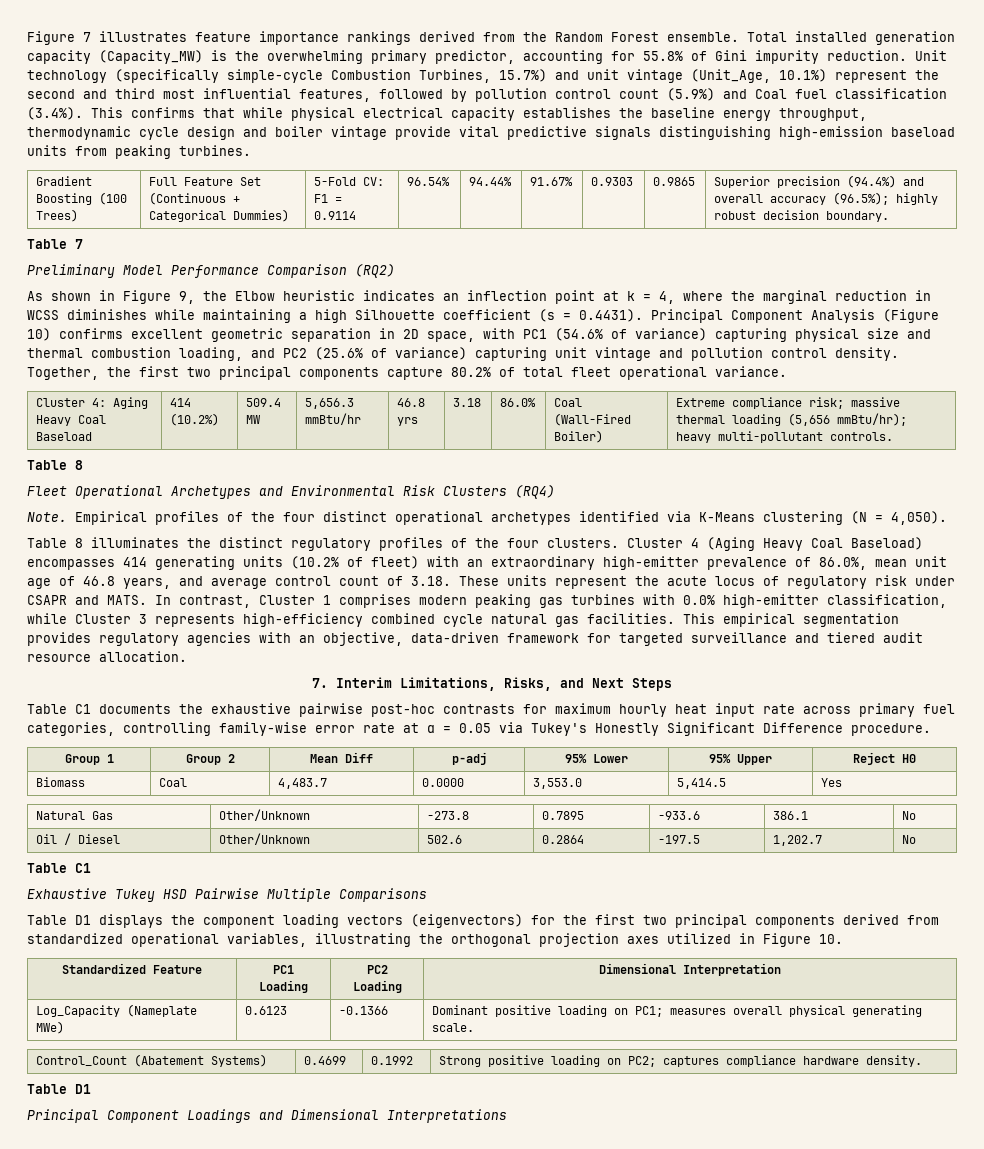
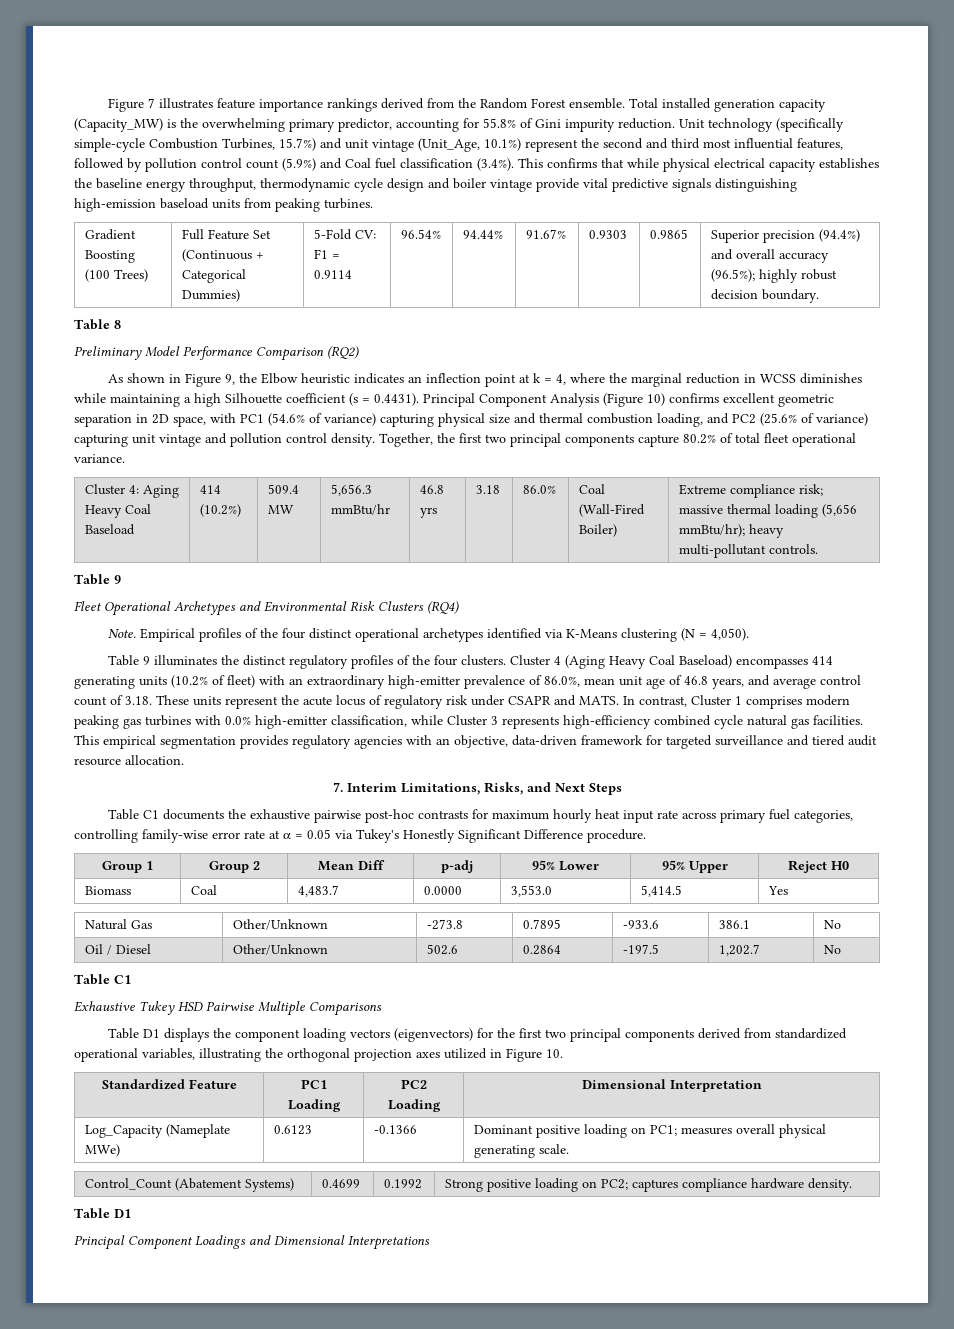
[75,239,83,249] 7 -> [114,320,121,329] 8
[75,460,83,470] 8 -> [114,575,121,584] 9
[75,538,83,548] 8 -> [143,656,151,665] 9

